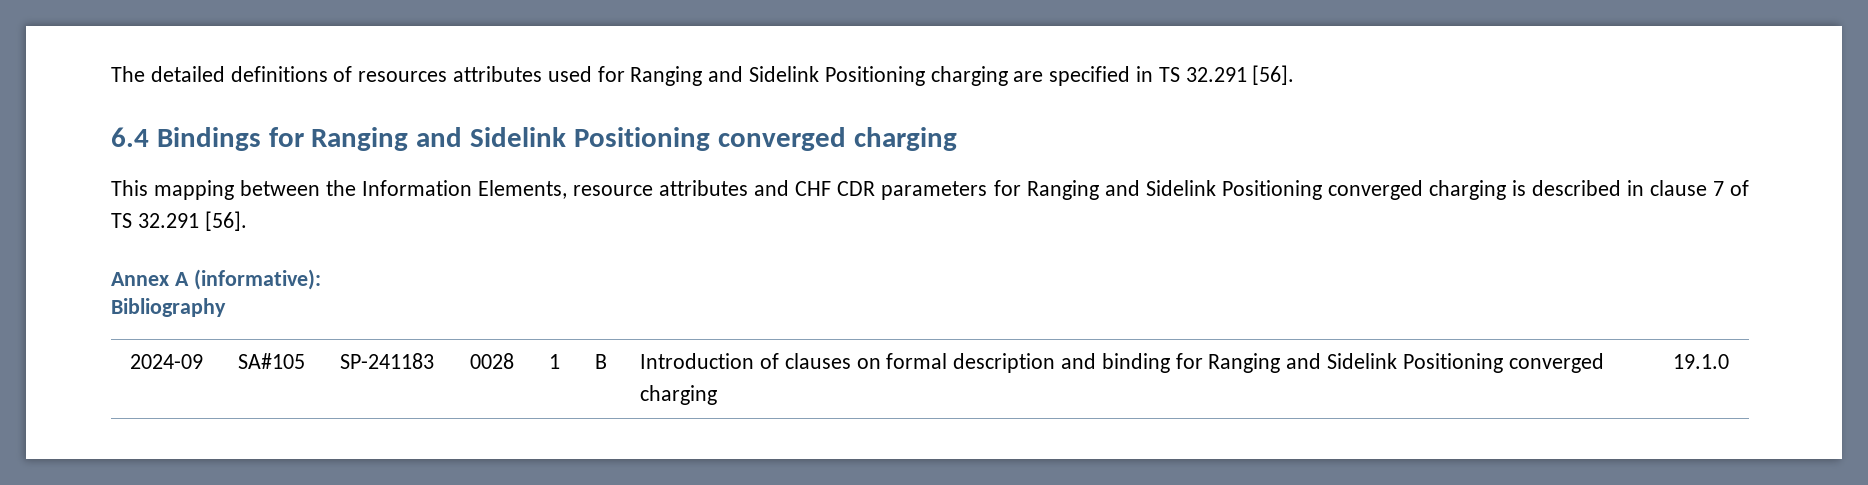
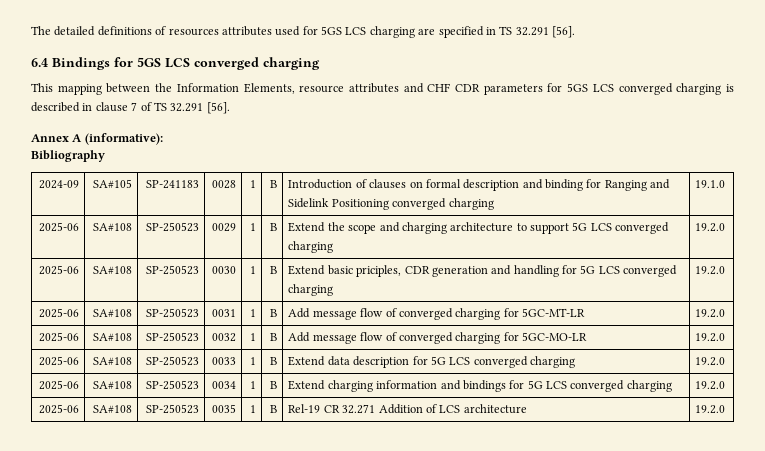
[630,66,925,86] Ranging and Sidelink Positioning -> [321,26,367,35] 5GS LCS
[311,127,710,151] Ranging and Sidelink Positioning -> [137,57,190,68] 5GS LCS
[1026,180,1322,200] Ranging and Sidelink Positioning -> [567,83,614,92] 5GS LCS
(1730, 361) none -> [38,222,79,232] [92,223,132,231] [145,222,199,232] [211,223,236,232] [249,223,256,231] [269,223,277,231] [288,222,670,234] [288,241,334,253] [695,223,726,232] [38,265,79,275] [92,266,132,274] [145,265,199,275] [211,266,236,274] [249,266,256,274] [269,266,277,274] [288,265,678,277] [288,284,334,296] [695,266,726,275] [38,308,79,318] [92,309,132,317] [145,308,199,318] [211,309,236,317] [249,309,256,317] [269,309,277,317] [288,308,585,320] [695,309,726,318] [38,332,79,342] [92,333,132,341] [145,332,199,342] [211,333,236,342] [249,333,256,341] [269,333,277,341] [288,332,587,344] [695,333,726,342] [38,356,79,366] [92,357,132,365] [145,356,199,366] [211,357,236,365] [249,357,256,365] [269,357,277,365] [288,356,575,368] [695,357,726,366] [38,380,79,390] [92,381,132,389] [145,380,199,390] [211,381,236,389] [249,381,256,389] [269,381,277,389] [288,380,672,392] [695,381,726,390] [38,404,79,414] [92,405,132,413] [145,404,199,414] [211,404,236,413] [249,405,256,413] [269,405,277,413] [288,404,527,414] [695,405,726,414] // 2025-06 | SA#108 | SP-250523 | 0029 | 1 | B | Extend the scope and charging architecture to support 5G LCS converged charging | 19.2.0 // 2025-06 | SA#108 | SP-250523 | 0030 | 1 | B | Extend basic priciples, CDR generation and handling for 5G LCS converged charging | 19.2.0 // 2025-06 | SA#108 | SP-250523 | 0031 | 1 | B | Add message flow of converged charging for 5GC-MT-LR | 19.2.0 // 2025-06 | SA#108 | SP-250523 | 0032 | 1 | B | Add message flow of converged charging for 5GC-MO-LR | 19.2.0 // 2025-06 | SA#108 | SP-250523 | 0033 | 1 | B | Extend data description for 5G LCS converged charging | 19.2.0 // 2025-06 | SA#108 | SP-250523 | 0034 | 1 | B | Extend charging information and bindings for 5G LCS converged charging | 19.2.0 // 2025-06 | SA#108 | SP-250523 | 0035 | 1 | B | Rel-19 CR 32.271 Addition of LCS architecture | 19.2.0

